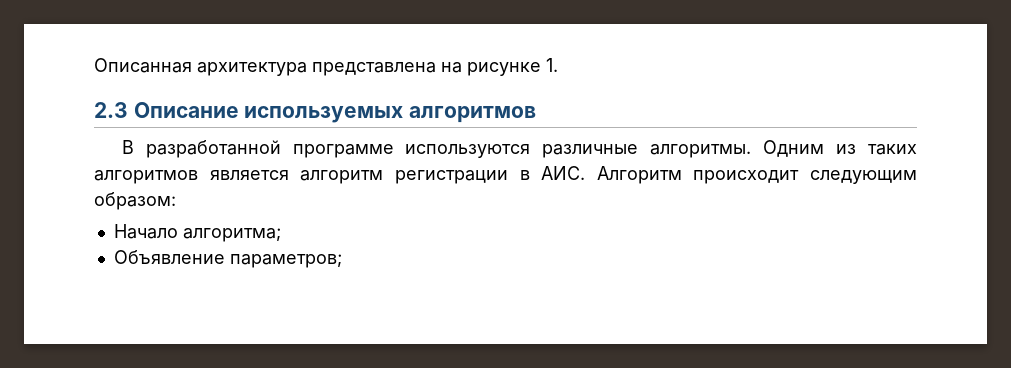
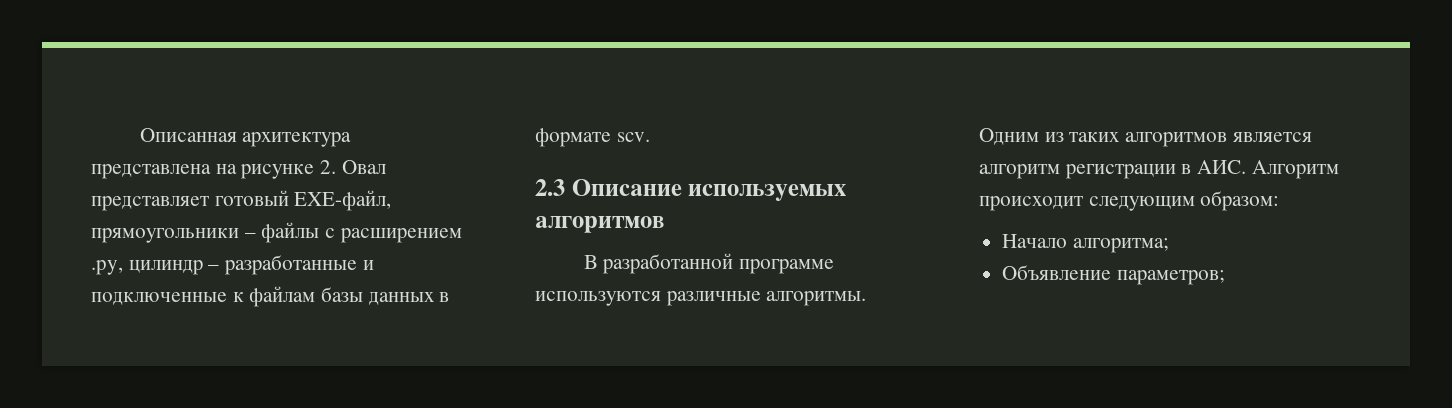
[546,58,558,72] 1. -> [320,160,386,174] [91,190,392,211] [91,222,462,243] [91,255,374,275] [91,286,450,307] [535,128,650,147] 2. Овал представляет готовый EXE-файл, прямоугольники – файлы с расширением .py, цилиндр – разработанные и подключенные к файлам базы данных в формате scv.

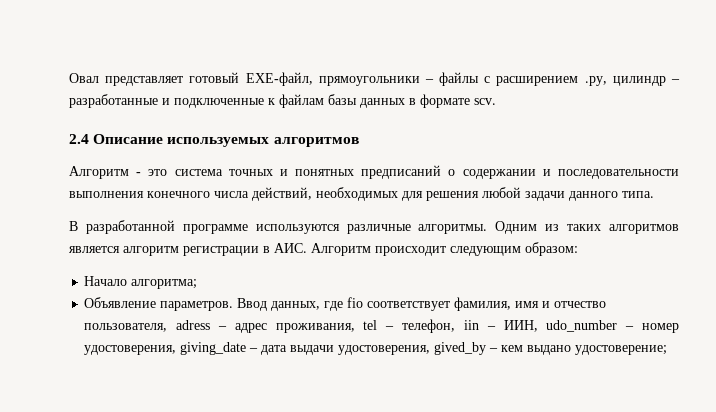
[139,128,352,147] [91,160,337,179] Описанная архитектура представлена на рисунке 2. -> (69, 78) none
[535,179,565,196] 2.3 -> [69,134,89,144] 2.4
(664, 224) none -> [69,165,679,179] [69,187,654,201] // Алгоритм - это система точных и понятных предписаний о содержании и последовательности выполнения конечного числа действий, необходимых для решения любой задачи данного типа.
[1116,270,1225,285] параметров; -> [160,297,607,311] [84,319,679,333] [84,342,668,355] параметров. Ввод данных, где fio соответствует фамилия, имя и отчество пользователя, adress – адрес проживания, tel – телефон, iin – ИИН, udo_number – номер удостоверения, giving_date – дата выдачи удостоверения, gived_by – кем выдано удостоверение;

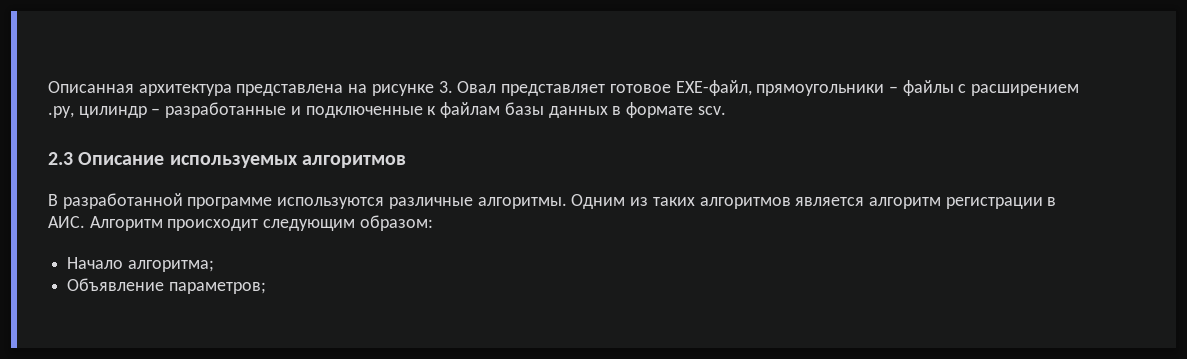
(69, 78) none -> [48,81,453,96] Описанная архитектура представлена на рисунке 3.
[189,72,240,83] готовый -> [609,84,671,93] готовое
[69,134,89,144] 2.4 -> [48,152,73,165] 2.3
[69,165,679,179] [69,187,654,201] // Алгоритм - это система точных и понятных предписаний о содержании и последовательности выполнения конечного числа действий, необходимых для решения любой задачи данного типа. -> (406, 161) none
[160,297,607,311] [84,319,679,333] [84,342,668,355] параметров. Ввод данных, где fio соответствует фамилия, имя и отчество пользователя, adress – адрес проживания, tel – телефон, iin – ИИН, udo_number – номер удостоверения, giving_date – дата выдачи удостоверения, gived_by – кем выдано удостоверение; -> [168,282,266,294] параметров;

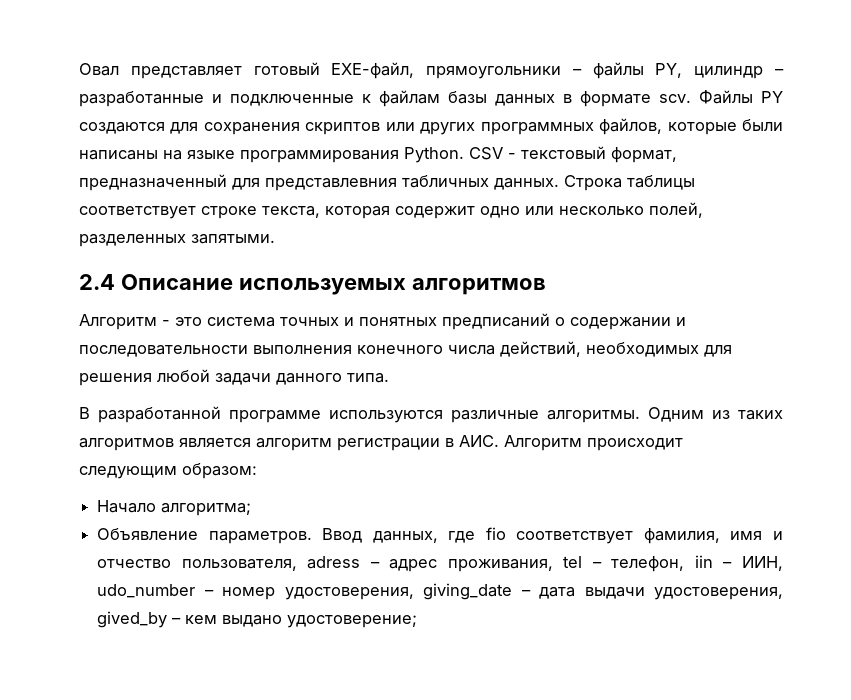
[48,81,453,96] Описанная архитектура представлена на рисунке 3. -> (79, 69) none
[609,84,671,93] готовое -> [253,62,320,75] готовый
[958,84,1080,96] [48,106,74,118] с расширением .py, -> [655,63,683,78] PY,
[48,152,406,168] // 2.3 Описание используемых алгоритмов -> [699,90,783,104] [79,118,784,135] [79,146,677,163] [79,174,695,191] [79,202,703,219] [79,234,275,247] [79,274,546,295] [79,313,686,330] [79,341,732,357] [79,369,389,386] Файлы PY создаются для сохранения скриптов или других программных файлов, которые были написаны на языке программирования Python. CSV - текстовый формат, предназначенный для представлевния табличных данных. Строка таблицы соответствует строке текста, которая содержит одно или несколько полей, разделенных запятыми. // 2.4 Описание используемых алгоритмов // Алгоритм - это система точных и понятных предписаний о содержании и последовательности выполнения конечного числа действий, необходимых для решения любой задачи данного типа.
[168,282,266,294] параметров; -> [208,527,783,544] [97,555,783,572] [97,583,783,600] [97,611,418,628] параметров. Ввод данных, где fio соответствует фамилия, имя и отчество пользователя, adress – адрес проживания, tel – телефон, iin – ИИН, udo_number – номер удостоверения, giving_date – дата выдачи удостоверения, gived_by – кем выдано удостоверение;

